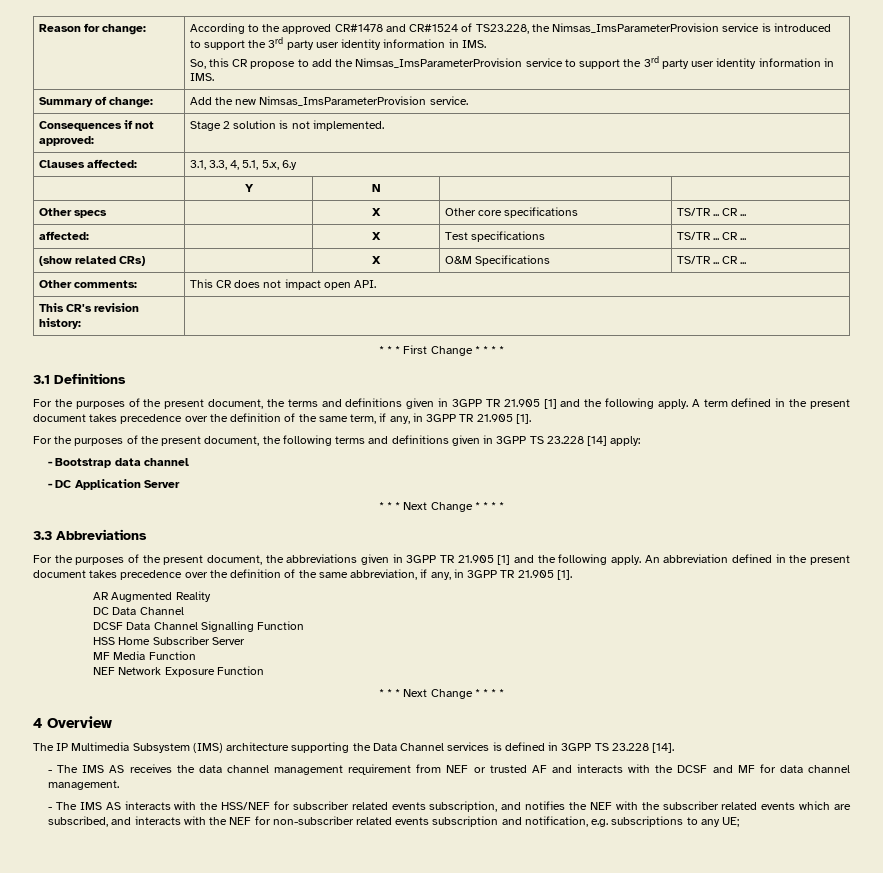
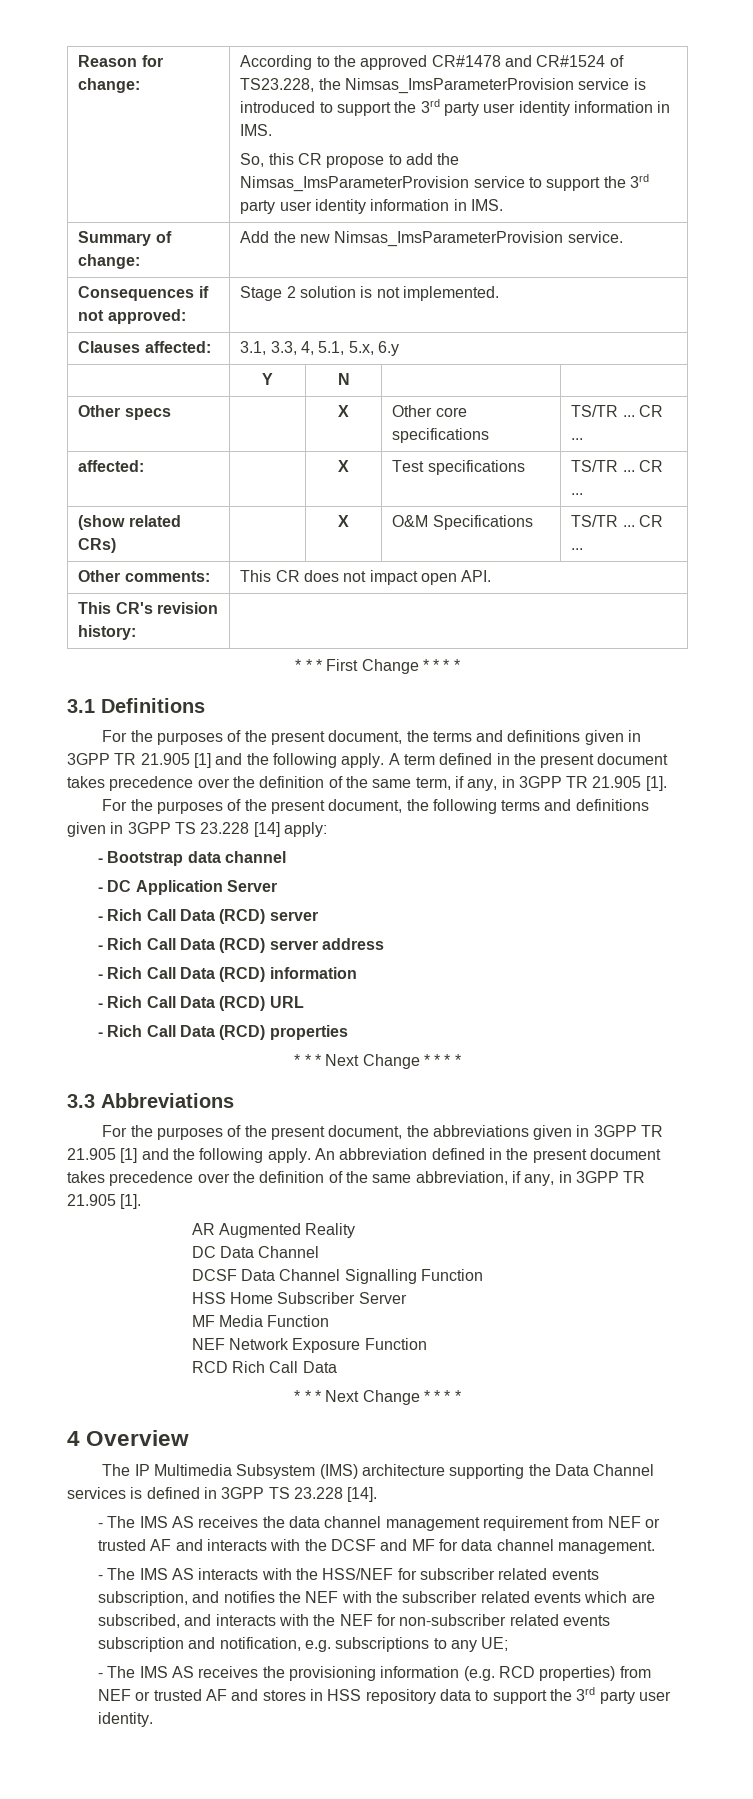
(180, 484) none -> [98,909,318,924] [98,938,385,953] [98,967,357,982] [98,996,304,1011] [98,1025,348,1040] // - Rich Call Data (RCD) server // - Rich Call Data (RCD) server address // - Rich Call Data (RCD) information // - Rich Call Data (RCD) URL // - Rich Call Data (RCD) properties
(264, 670) none -> [191,1361,337,1373] // RCD Rich Call Data
(740, 822) none -> [98,1666,651,1681] [98,1687,671,1704] [98,1712,154,1727] // - The IMS AS receives the provisioning information (e.g. RCD properties) from NEF or trusted AF and stores in HSS repository data to support the 3rd party user identity.

